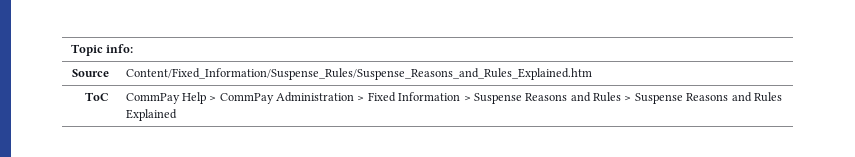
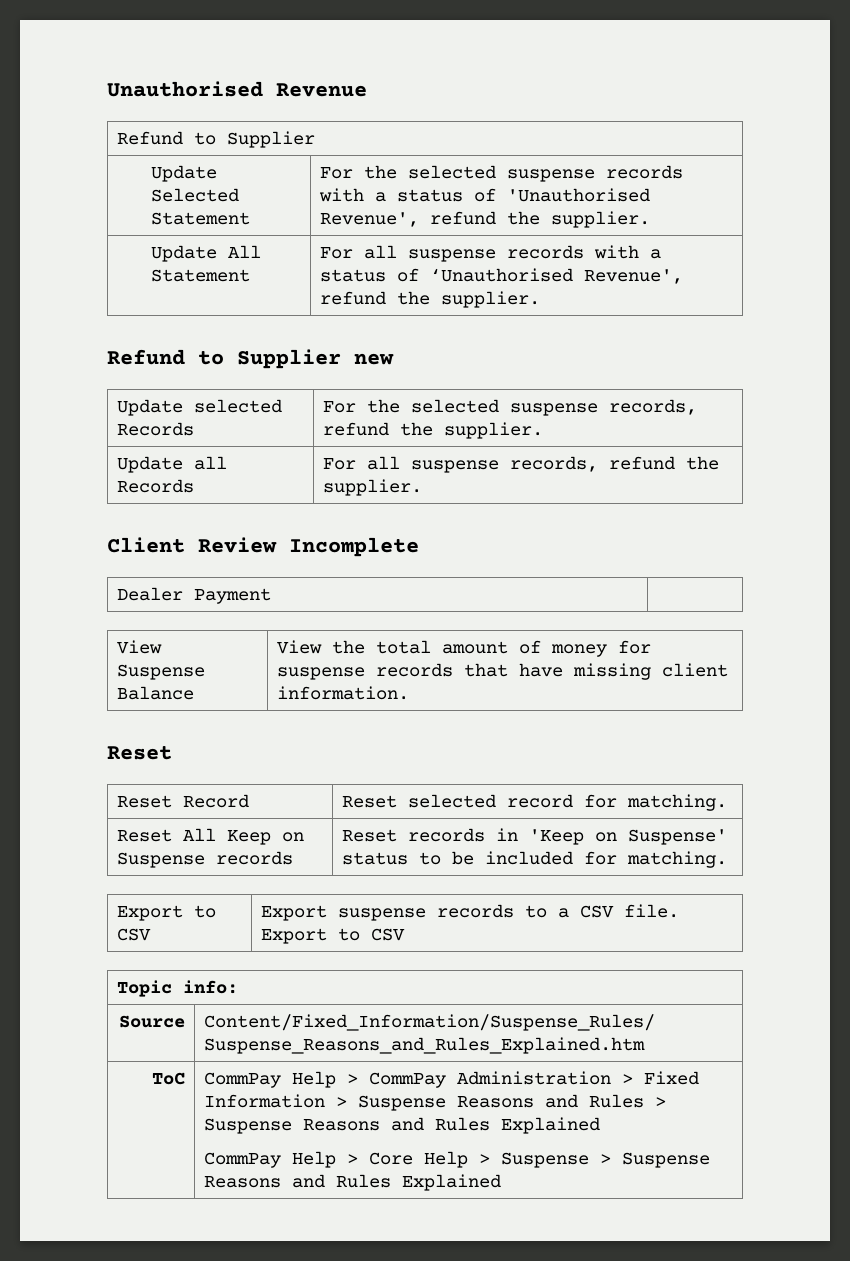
(70, 50) none -> [107,81,367,97] [117,131,316,148] [150,165,217,182] [150,188,239,202] [150,212,250,225] [320,165,684,182] [319,188,651,202] [320,211,651,228] [150,245,261,262] [150,269,250,282] [320,245,662,262] [320,268,684,284] [320,291,541,308] [107,349,394,369] [117,399,283,416] [117,422,195,436] [323,399,698,416] [323,422,544,439] [117,456,228,473] [117,479,195,493] [323,456,720,473] [323,479,423,496] [107,537,419,557] [117,587,272,604] [117,640,163,654] [117,664,206,680] [117,686,195,700] [277,640,652,657] [277,663,729,680] [277,686,410,700] [107,746,172,760] [117,794,250,808] [342,794,728,811] [117,828,305,845] [117,851,294,868] [342,828,728,845] [342,851,728,868] [117,905,217,921] [117,928,152,941] [261,904,680,921] [261,928,406,944] Unauthorised Revenue // Refund to Supplier // Update Selected Statement | For the selected suspense records with a status of 'Unauthorised Revenue', refund the supplier. // Update All Statement | For all suspense records with a status of ‘Unauthorised Revenue', refund the supplier. // Refund to Supplier new // Update selected Records | For the selected suspense records, refund the supplier. // Update all Records | For all suspense records, refund the supplier. // Client Review Incomplete // Dealer Payment | // View Suspense Balance | View the total amount of money for suspense records that have missing client information. // Reset // Reset Record | Reset selected record for matching. // Reset All Keep on Suspense records | Reset records in 'Keep on Suspense' status to be included for matching. // Export to CSV | Export suspense records to a CSV file. Export to CSV //
(177, 115) none -> [204,1151,711,1168] [204,1174,502,1191] // CommPay Help > Core Help > Suspense > Suspense Reasons and Rules Explained

